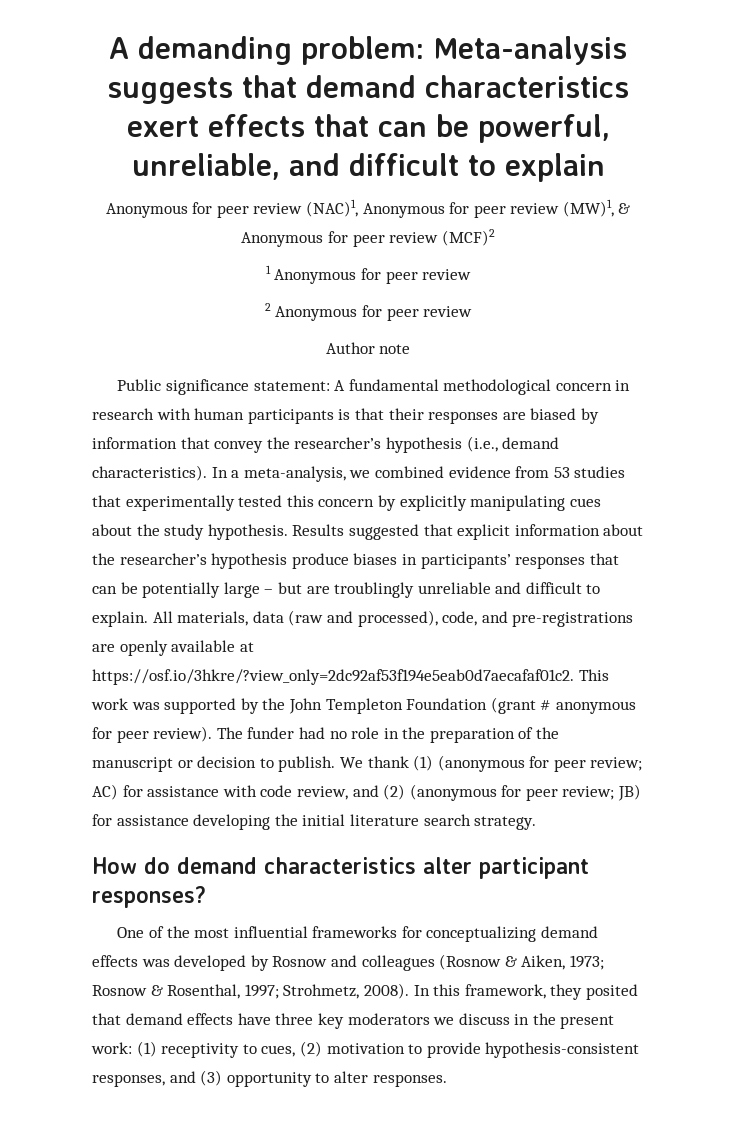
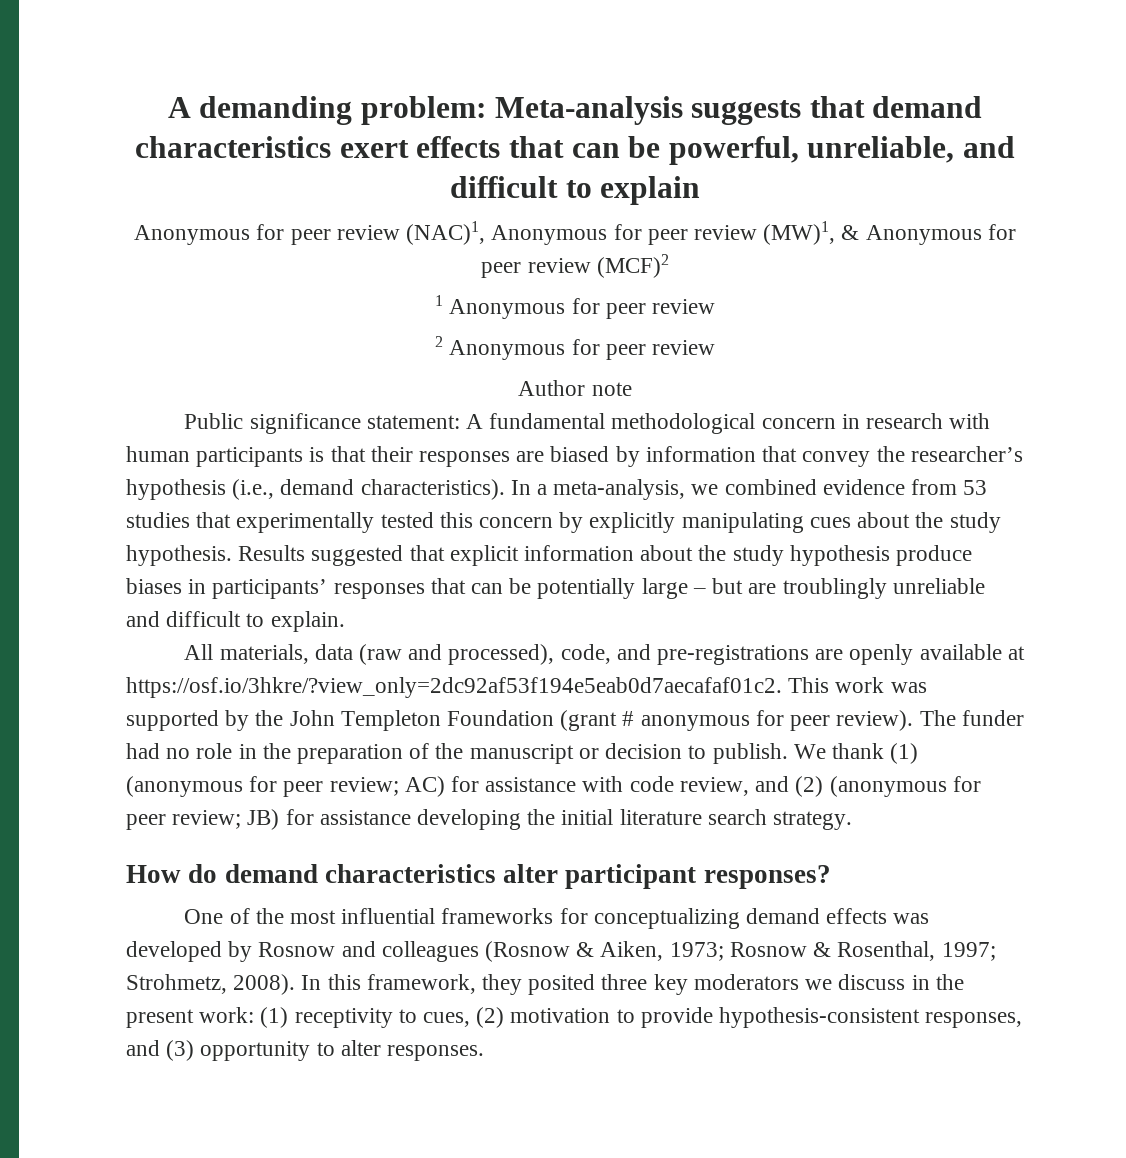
[119,553,207,565] researcher’s -> [732,545,784,566] study
(148, 619) none -> (345, 621) //
[92,1013,271,1025] that demand effects have -> (596, 984) none

